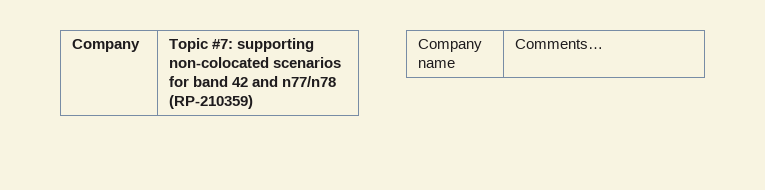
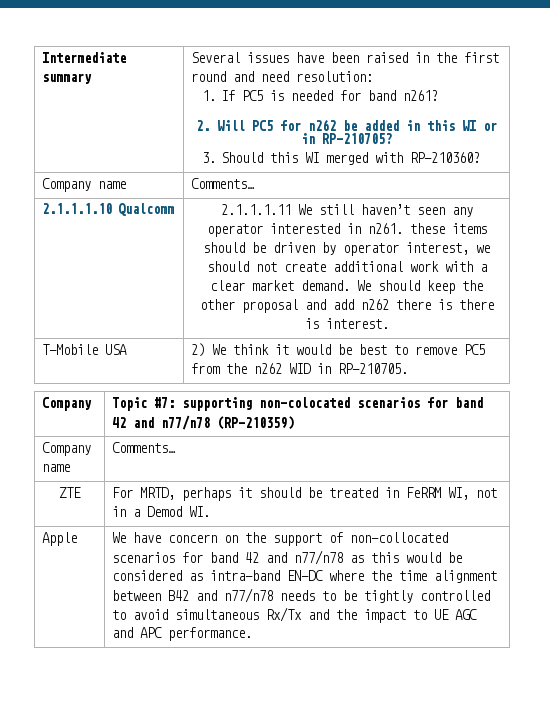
(72, 45) none -> [42,52,127,63] [42,73,93,84] [191,52,500,63] [191,71,374,82] [201,90,439,101] [196,119,497,131] [300,133,392,144] [201,152,481,165] [42,178,127,192] [191,178,256,189] [42,203,174,216] [220,204,473,217] [206,223,487,237] [203,242,490,256] [206,261,487,272] [210,280,483,294] [199,299,494,313] [304,318,389,329] [42,344,128,355] [191,343,486,357] [191,363,409,374] Intermediate summary | Several issues have been raised in the first round and need resolution: // 1. If PC5 is needed for band n261? // 2. Will PC5 for n262 be added in this WI or in RP-210705? // 3. Should this WI merged with RP-210360? // Company name | Comments… // 2.1.1.1.10 Qualcomm | 2.1.1.1.11 We still haven’t seen any operator interested in n261. these items should be driven by operator interest, we should not create additional work with a clear market demand. We should keep the other proposal and add n262 there is there is interest. // T-Mobile USA | 2) We think it would be best to remove PC5 from the n262 WID in RP-210705. //
(604, 44) none -> [59,487,81,498] [112,487,498,501] [112,506,211,517] [42,532,78,546] [112,532,449,546] [112,550,463,565] [112,570,498,583] [112,588,491,603] [112,607,478,623] [112,627,253,641] // ZTE | For MRTD, perhaps it should be treated in FeRRM WI, not in a Demod WI. // Apple | We have concern on the support of non-collocated scenarios for band 42 and n77/n78 as this would be considered as intra-band EN-DC where the time alignment between B42 and n77/n78 needs to be tightly controlled to avoid simultaneous Rx/Tx and the impact to UE AGC and APC performance.

